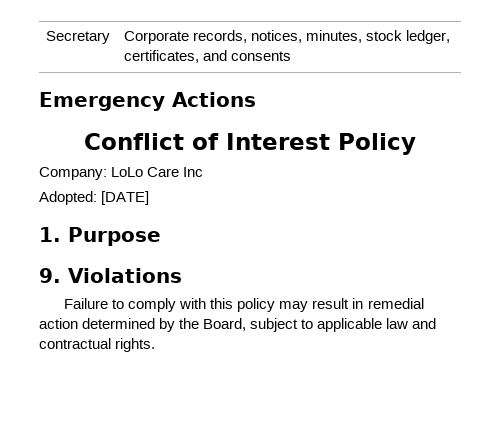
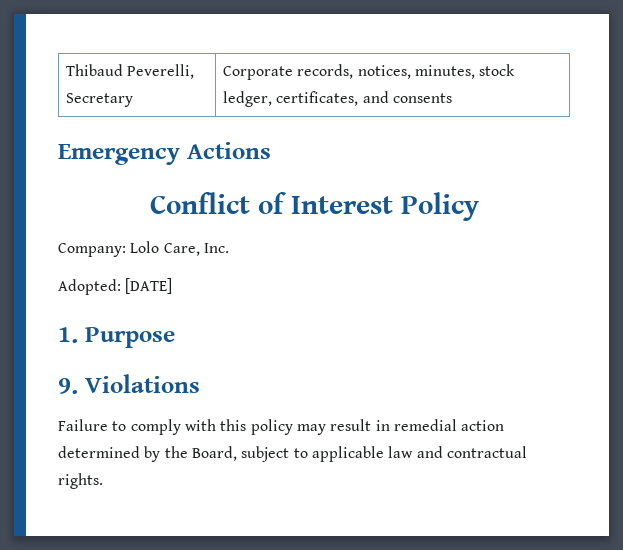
(45, 37) none -> [65,64,195,79] Thibaud Peverelli,
[111,167,204,177] LoLo Care Inc -> [130,241,229,256] Lolo Care, Inc.

